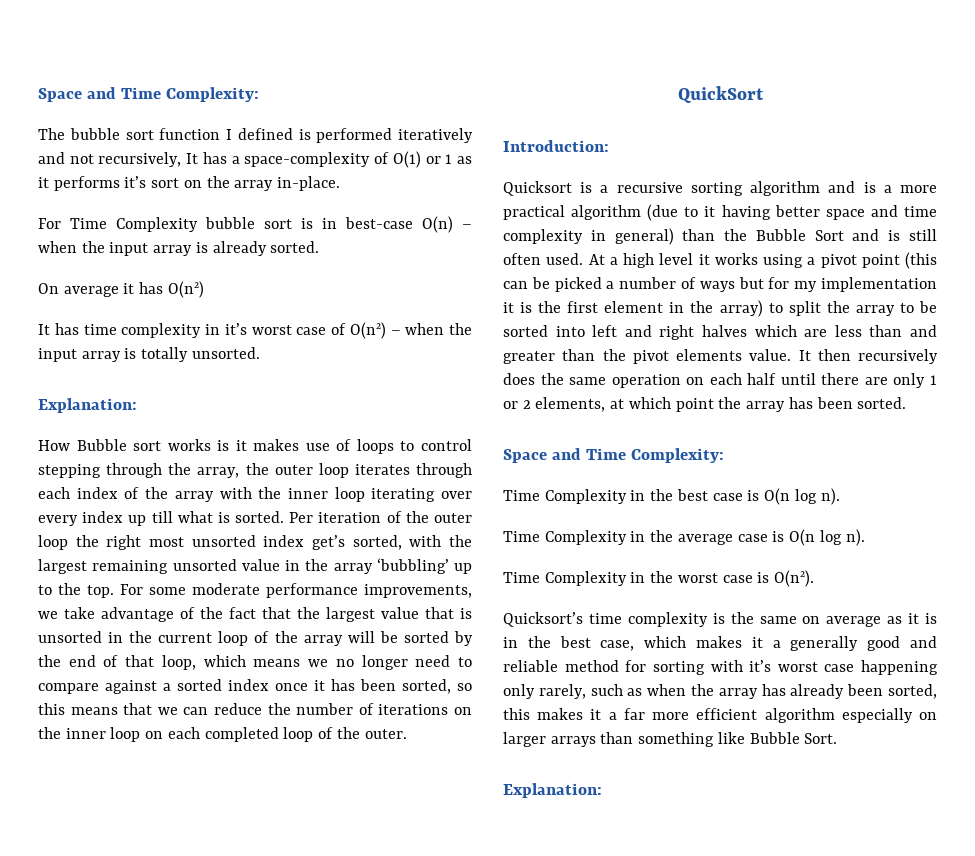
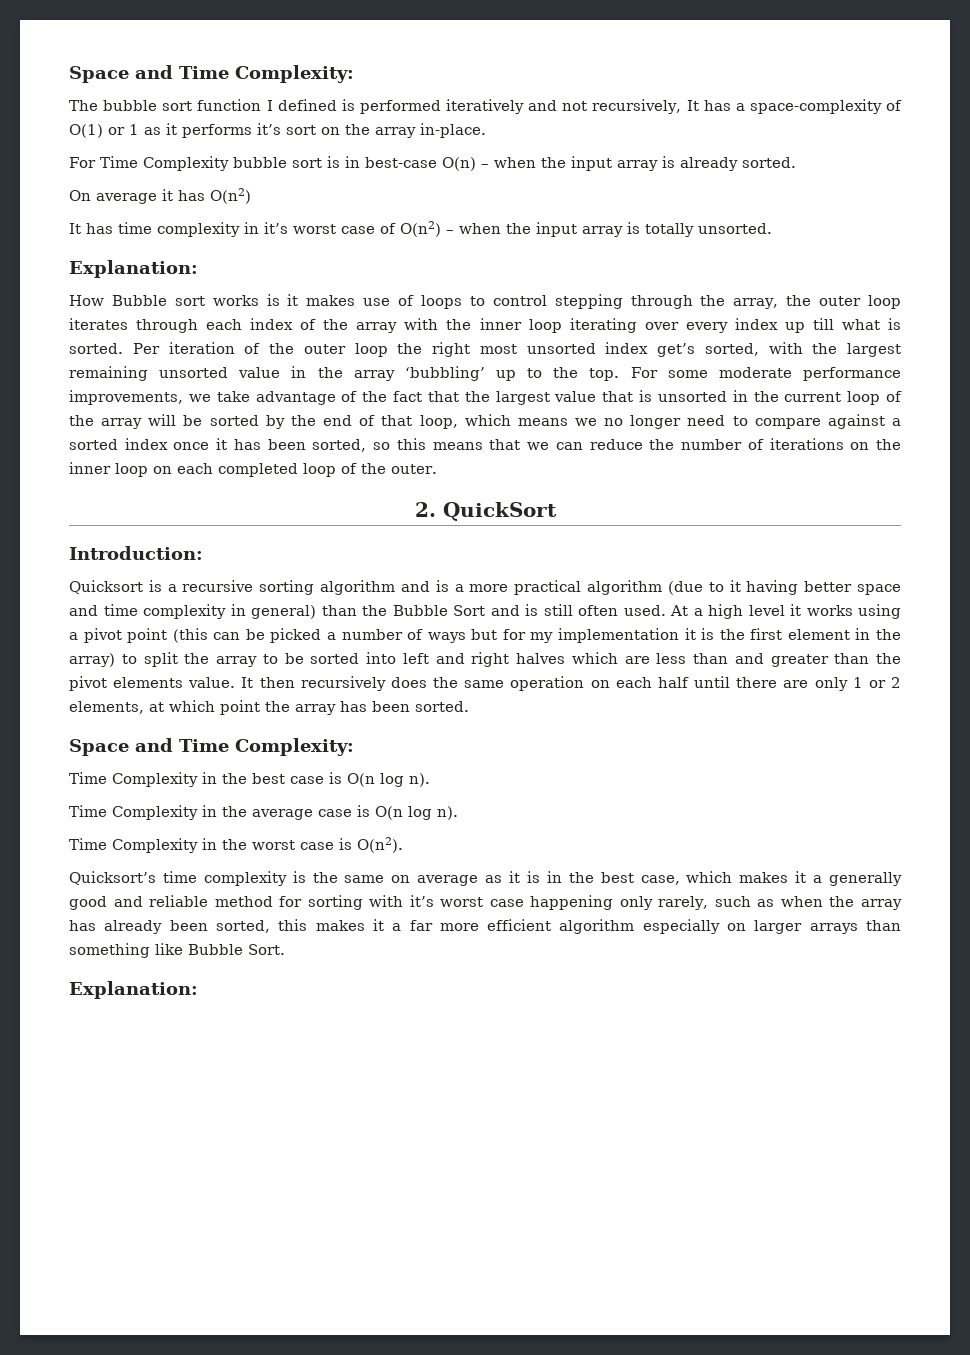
(407, 734) none -> [414,502,436,517] 2.

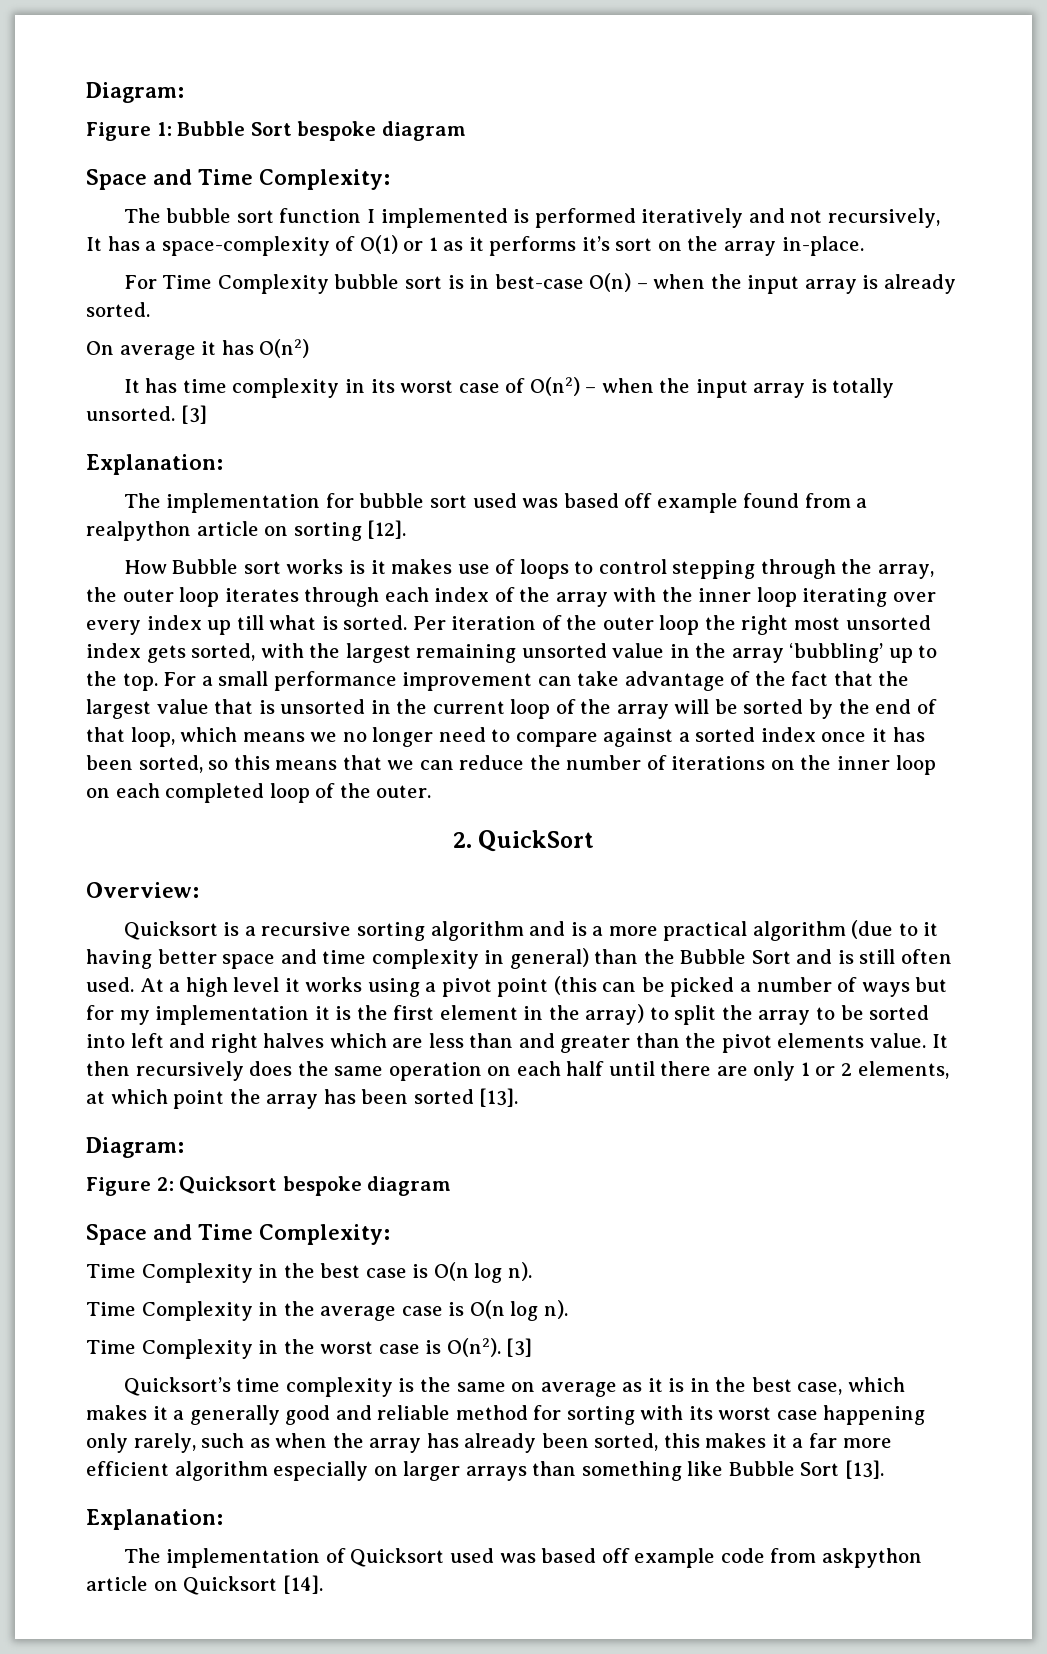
(69, 74) none -> [86,82,184,103] [86,121,466,141] Diagram: // Figure 1: Bubble Sort bespoke diagram //
[277,99,337,111] defined -> [380,208,508,228] implemented
[264,222,288,234] it’s -> [370,379,395,393] its
[69,260,198,278] // Explanation: -> [180,405,207,424] [86,454,223,475] [123,493,868,513] [86,520,407,541] [3] // Explanation: // The implementation for bubble sort used was based off example found from a realpython article on sorting [12].
[657,343,695,357] get’s -> [146,645,186,663] gets
[667,367,901,381] [69,390,211,405] some moderate performance improvements, we -> [201,671,572,691] a small performance improvement can
[69,546,203,560] Introduction: -> [86,882,199,898] Overview:
[415,701,469,712] sorted. -> [413,1088,519,1107] [86,1137,184,1158] [86,1176,452,1196] sorted [13]. // Diagram: // Figure 2: Quicksort bespoke diagram
(403, 845) none -> [506,1338,533,1357] [3]
[409,895,434,907] it’s -> [688,1406,713,1420] its
[248,944,285,955] [69,981,198,999] Sort. // Explanation: -> [800,1460,884,1479] [86,1509,223,1530] [123,1548,922,1568] [86,1575,323,1595] Sort [13]. // Explanation: // The implementation of Quicksort used was based off example code from askpython article on Quicksort [14].

